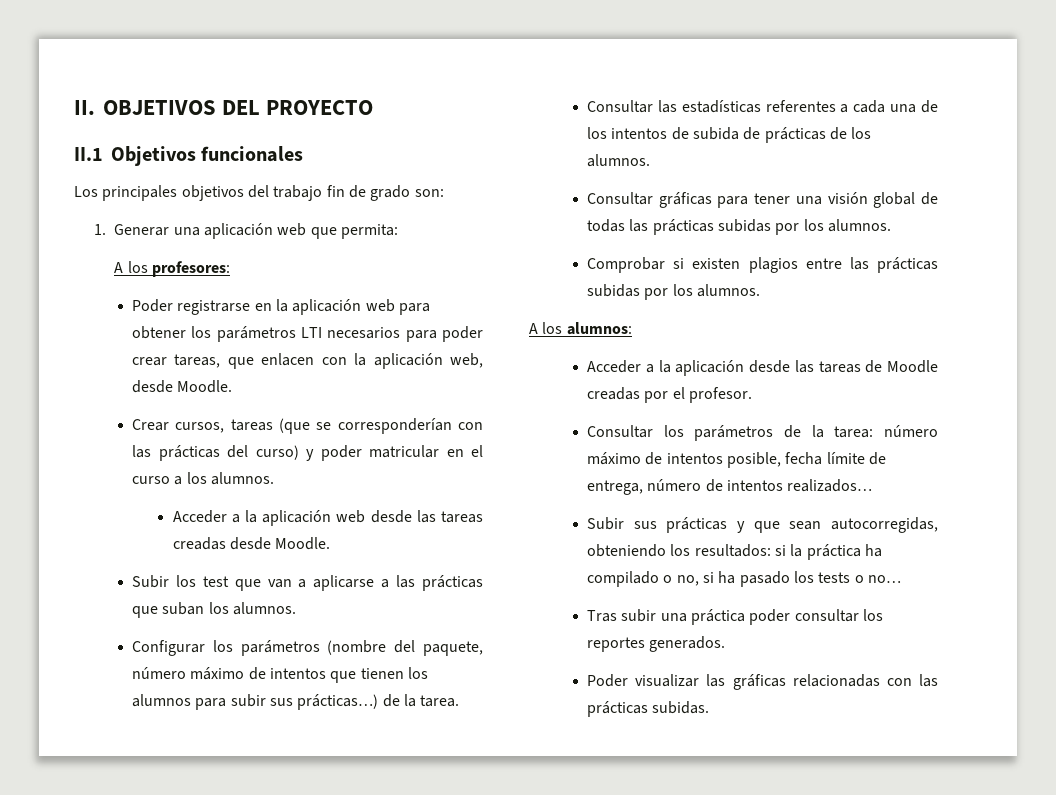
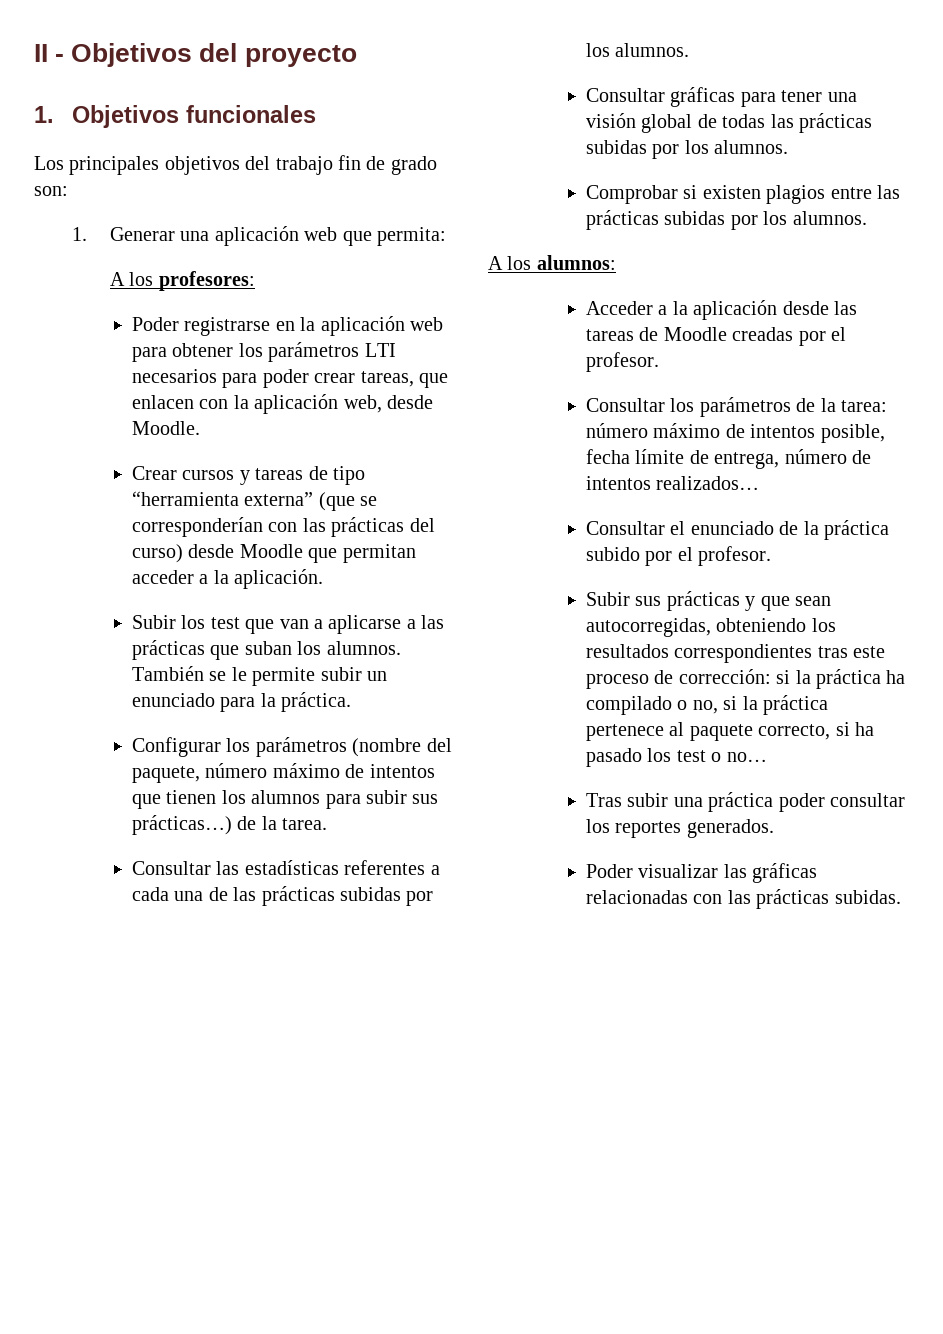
[74,100,374,115] [74,147,103,161] II. OBJETIVOS DEL PROYECTO // II.1 -> [34,43,357,67] [34,106,54,123] II - Objetivos del proyecto // 1.
[175,419,273,433] cursos, tareas -> [182,466,365,485] [131,491,314,506] cursos y tareas de tipo “herramienta externa”
[306,445,483,461] [132,472,275,485] [172,510,483,526] [172,537,331,550] y poder matricular en el curso a los alumnos. // Acceder a la aplicación web desde las tareas creadas desde Moodle. -> [188,544,416,563] [131,569,324,589] desde Moodle que permitan acceder a la aplicación.
(297, 608) none -> [131,666,387,686] [131,692,352,712] También se le permite subir un enunciado para la práctica.
[587,127,847,143] los intentos de subida de prácticas de -> [233,886,434,906] las prácticas subidas por
(873, 485) none -> [585,520,889,540] [585,546,772,566] // Consultar el enunciado de la práctica subido por el profesor.
[694,544,771,557] resultados: -> [585,644,886,663] [585,669,771,689] resultados correspondientes tras este proceso de corrección:
(715, 577) none -> [742,695,828,715] [585,722,850,741] la práctica pertenece al paquete correcto, si
[818,572,851,583] tests -> [676,750,706,762] test

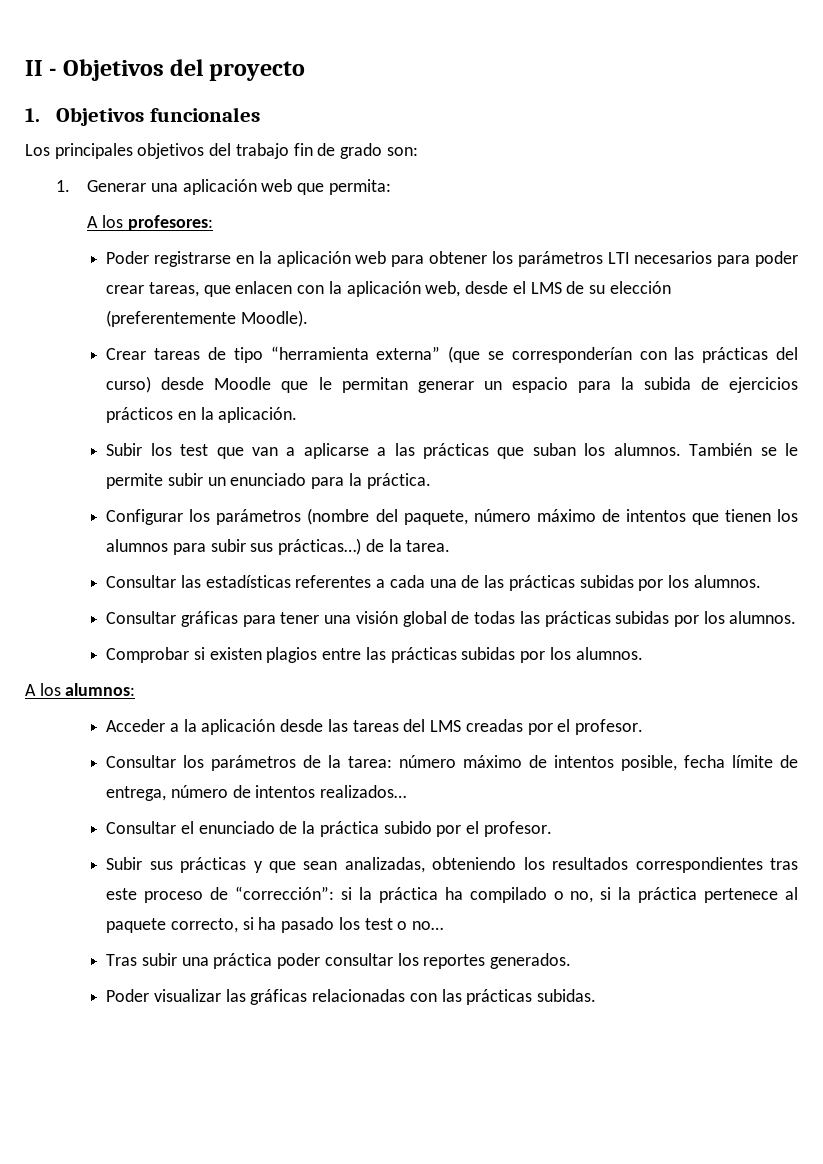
[131,421,200,435] Moodle. -> [512,281,671,294] [106,310,309,327] el LMS de su elección (preferentemente Moodle).
[182,470,250,485] cursos y -> (147, 354) none
[342,544,416,563] [131,570,209,584] permitan acceder a -> [318,377,799,393] [106,407,197,423] le permitan generar un espacio para la subida de ejercicios prácticos en
[639,327,727,341] de Moodle -> [403,719,462,732] del LMS
[585,618,711,637] autocorregidas, -> [344,857,425,873] analizadas,
[678,669,771,684] corrección: -> [235,886,335,900] “corrección”:

